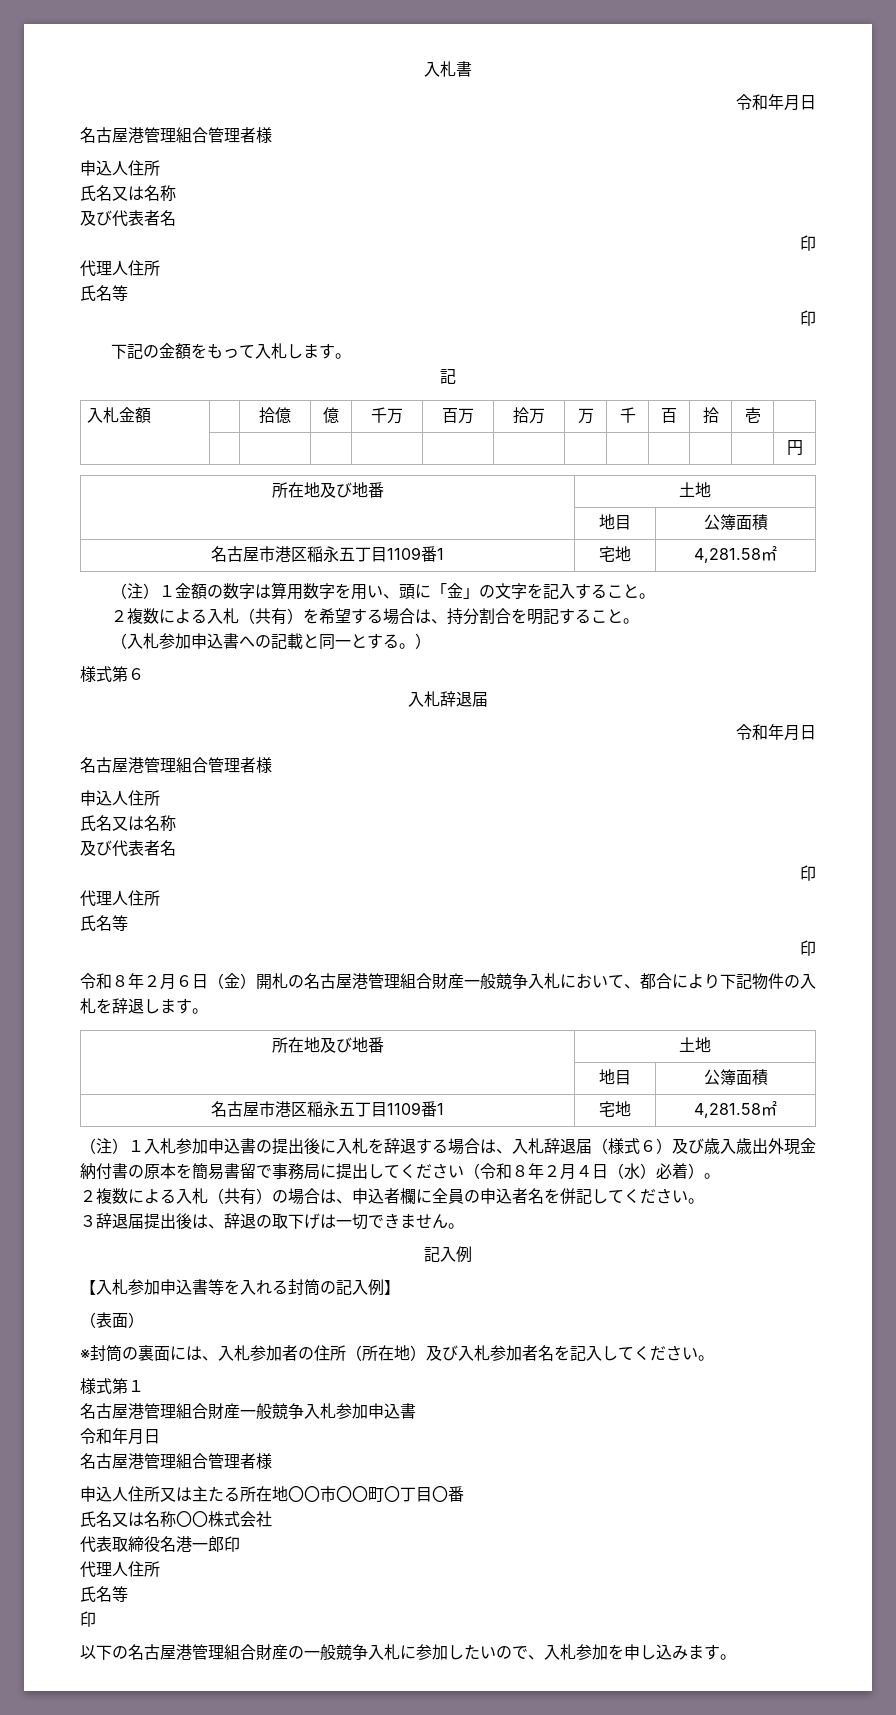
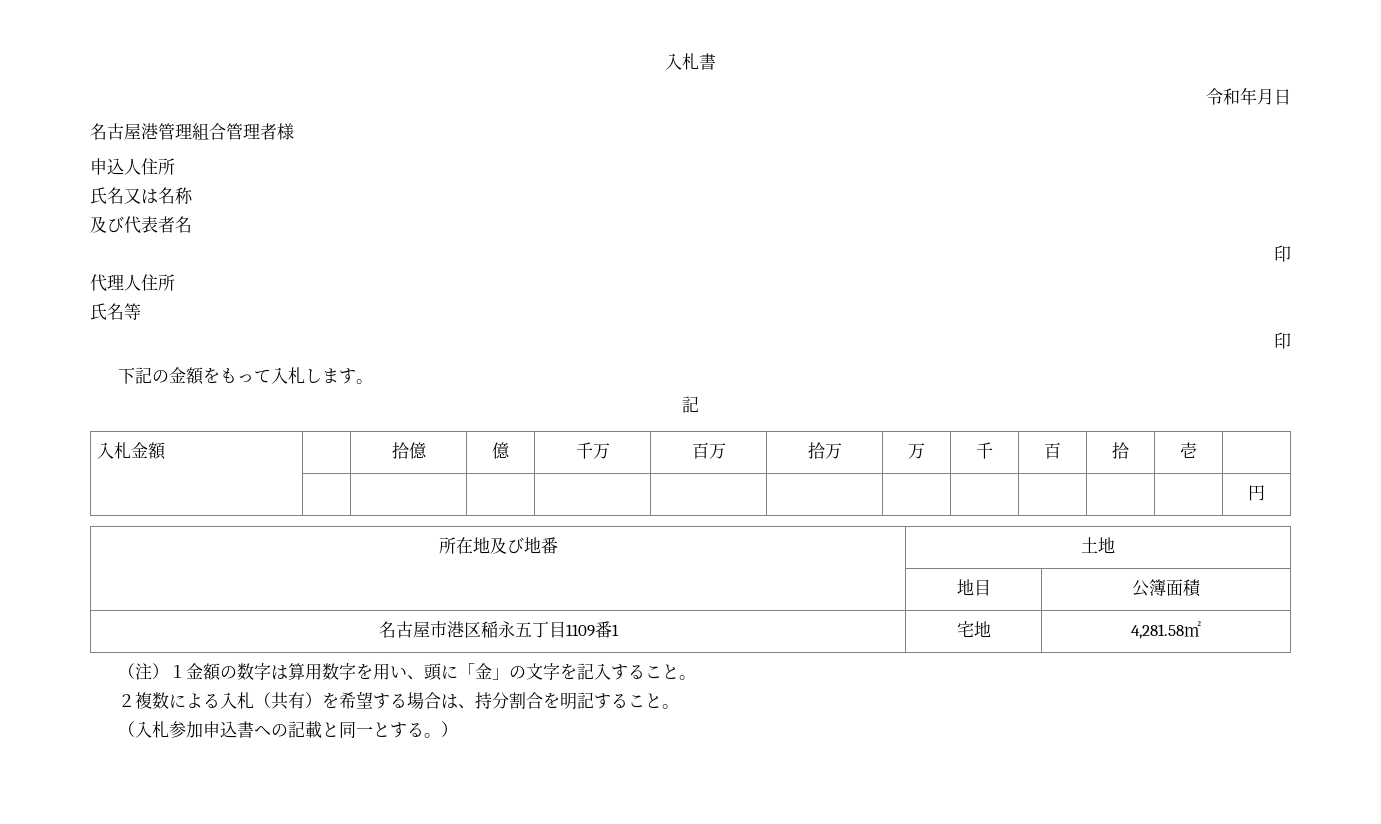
[80,666,144,682] [408,691,488,707] [736,724,816,741] [80,757,272,773] [80,790,160,806] [80,815,176,831] [80,840,176,857] [800,865,816,881] [80,890,160,907] [80,915,128,931] [800,940,816,956] [80,973,816,990] [80,998,208,1014] [271,1037,384,1053] [679,1037,711,1053] [599,1069,631,1085] [703,1069,768,1085] [211,1101,445,1117] [599,1101,631,1117] [694,1101,777,1118] [80,1138,816,1155] [80,1163,720,1180] [80,1188,704,1205] [80,1213,464,1230] [424,1246,472,1263] [80,1279,400,1296] [80,1312,144,1328] [80,1345,714,1362] [80,1378,144,1394] [80,1403,416,1420] [80,1428,160,1445] [80,1453,272,1469] [80,1486,464,1502] [80,1511,272,1527] [80,1536,240,1553] [80,1561,160,1578] [80,1586,128,1602] [80,1611,96,1627] [80,1644,736,1661] // 様式第６ // 入札辞退届 // 令和年月日 // 名古屋港管理組合管理者様 // 申込人住所 // 氏名又は名称 // 及び代表者名 // 印 // 代理人住所 // 氏名等 // 印 // 令和８年２月６日（金）開札の名古屋港管理組合財産一般競争入札において、都合により下記物件の入札を辞退します。 // 所在地及び地番 | 土地 // | 地目 | 公簿面積 // 名古屋市港区稲永五丁目1109番1 | 宅地 | 4,281.58㎡ // （注）１入札参加申込書の提出後に入札を辞退する場合は、入札辞退届（様式６）及び歳入歳出外現金納付書の原本を簡易書留で事務局に提出してください（令和８年２月４日（水）必着）。 // ２複数による入札（共有）の場合は、申込者欄に全員の申込者名を併記してください。 // ３辞退届提出後は、辞退の取下げは一切できません。 // 記入例 // 【入札参加申込書等を入れる封筒の記入例】 // （表面） // ※封筒の裏面には、入札参加者の住所（所在地）及び入札参加者名を記入してください。 // 様式第１ // 名古屋港管理組合財産一般競争入札参加申込書 // 令和年月日 // 名古屋港管理組合管理者様 // 申込人住所又は主たる所在地〇〇市〇〇町〇丁目〇番 // 氏名又は名称〇〇株式会社 // 代表取締役名港一郎印 // 代理人住所 // 氏名等 // 印 // 以下の名古屋港管理組合財産の一般競争入札に参加したいので、入札参加を申し込みます。 -> (458, 729) none

